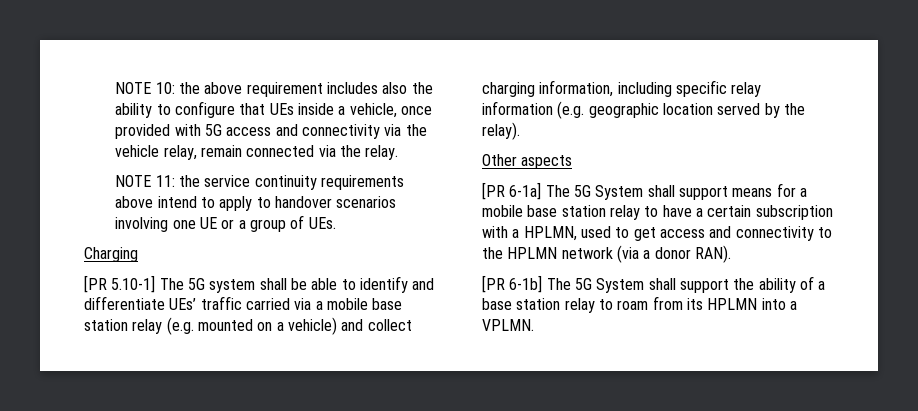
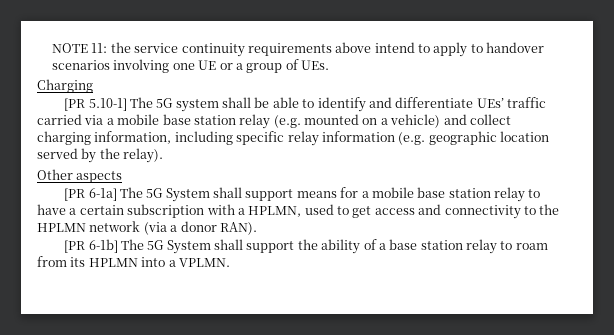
[115,82,433,97] [115,101,433,118] [115,124,427,139] [115,145,399,160] [115,175,152,187] NOTE 10: the above requirement includes also the ability to configure that UEs inside a vehicle, once provided with 5G access and connectivity via the vehicle relay, remain connected via the relay. // NOTE -> [52,43,89,53] NOTE

